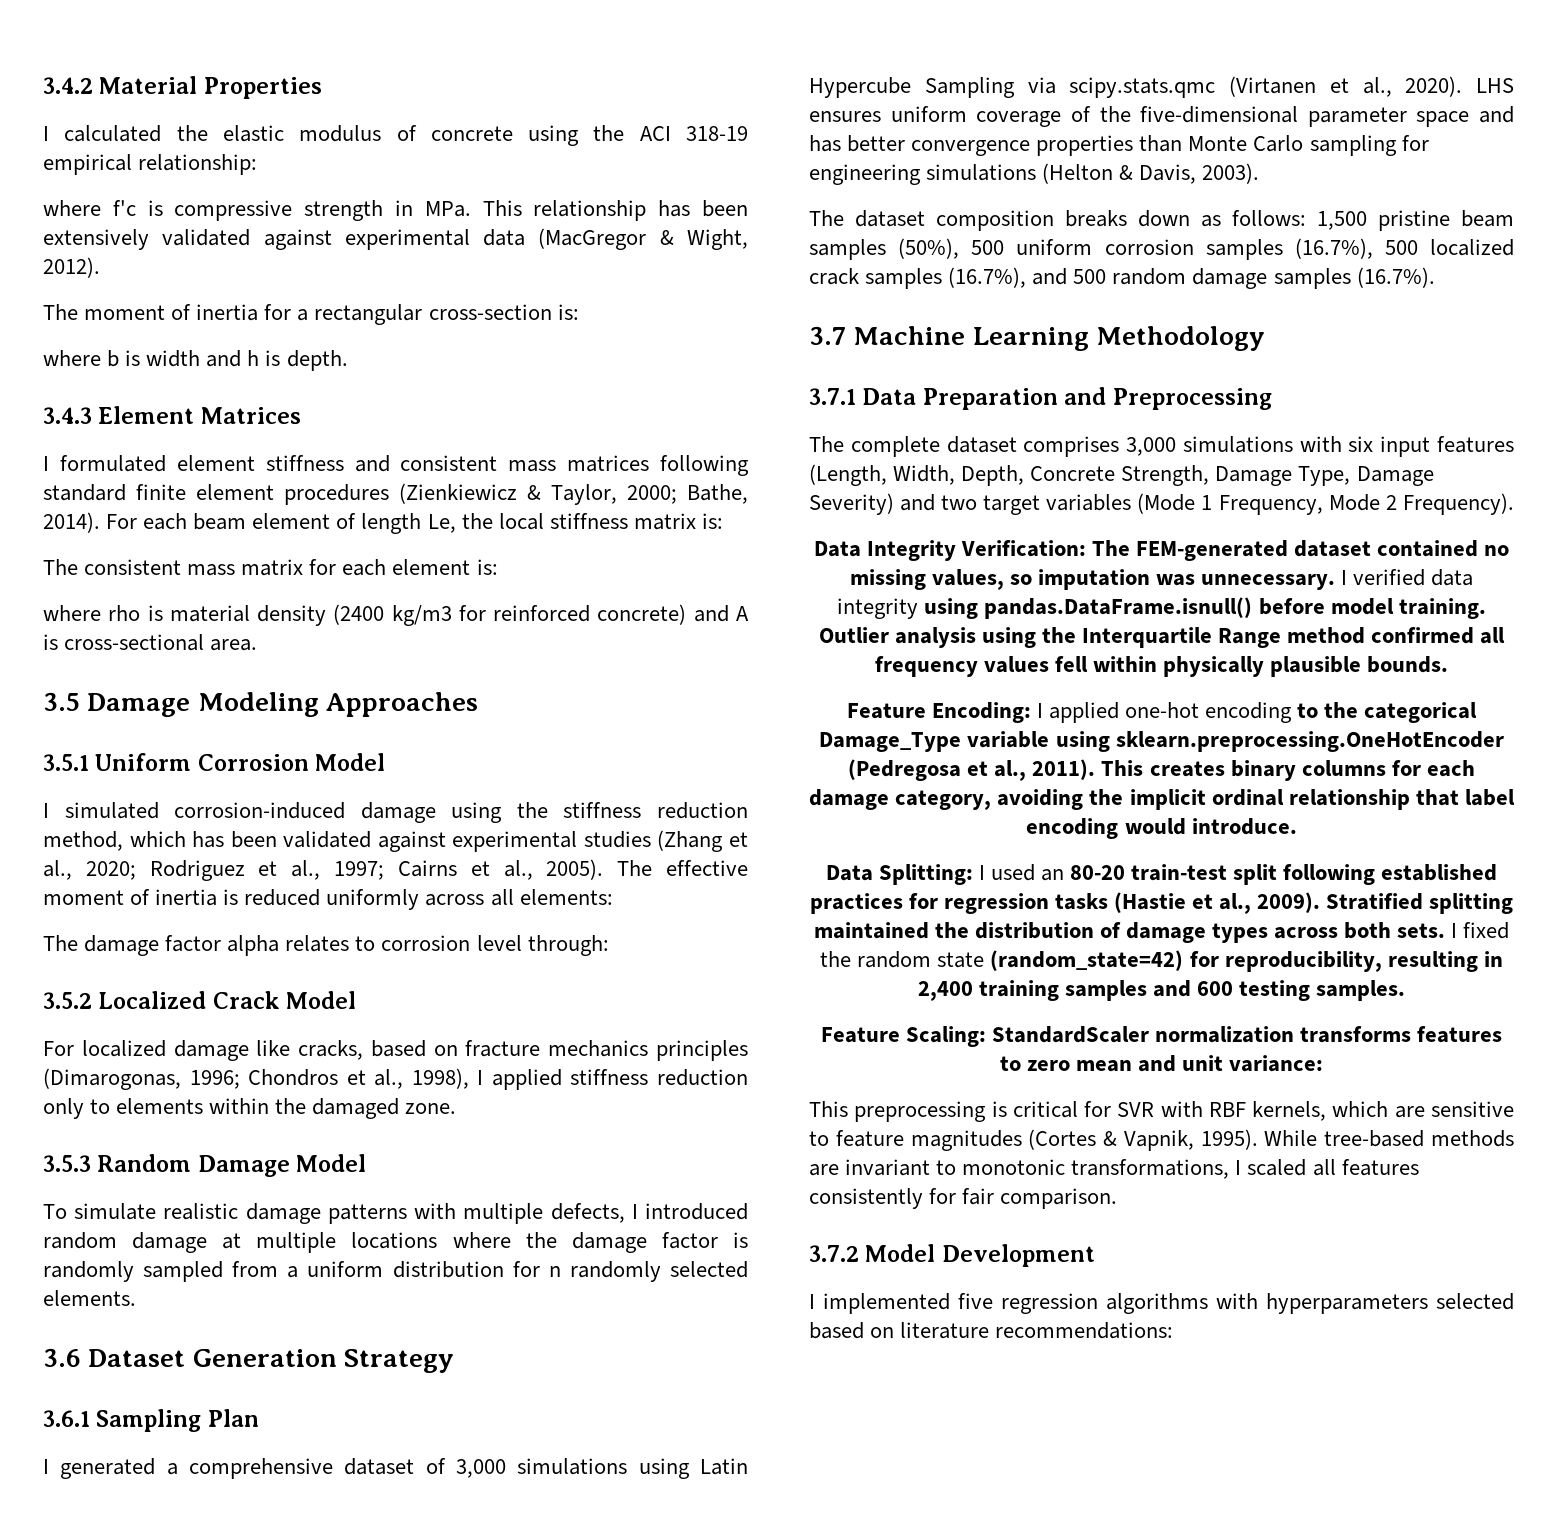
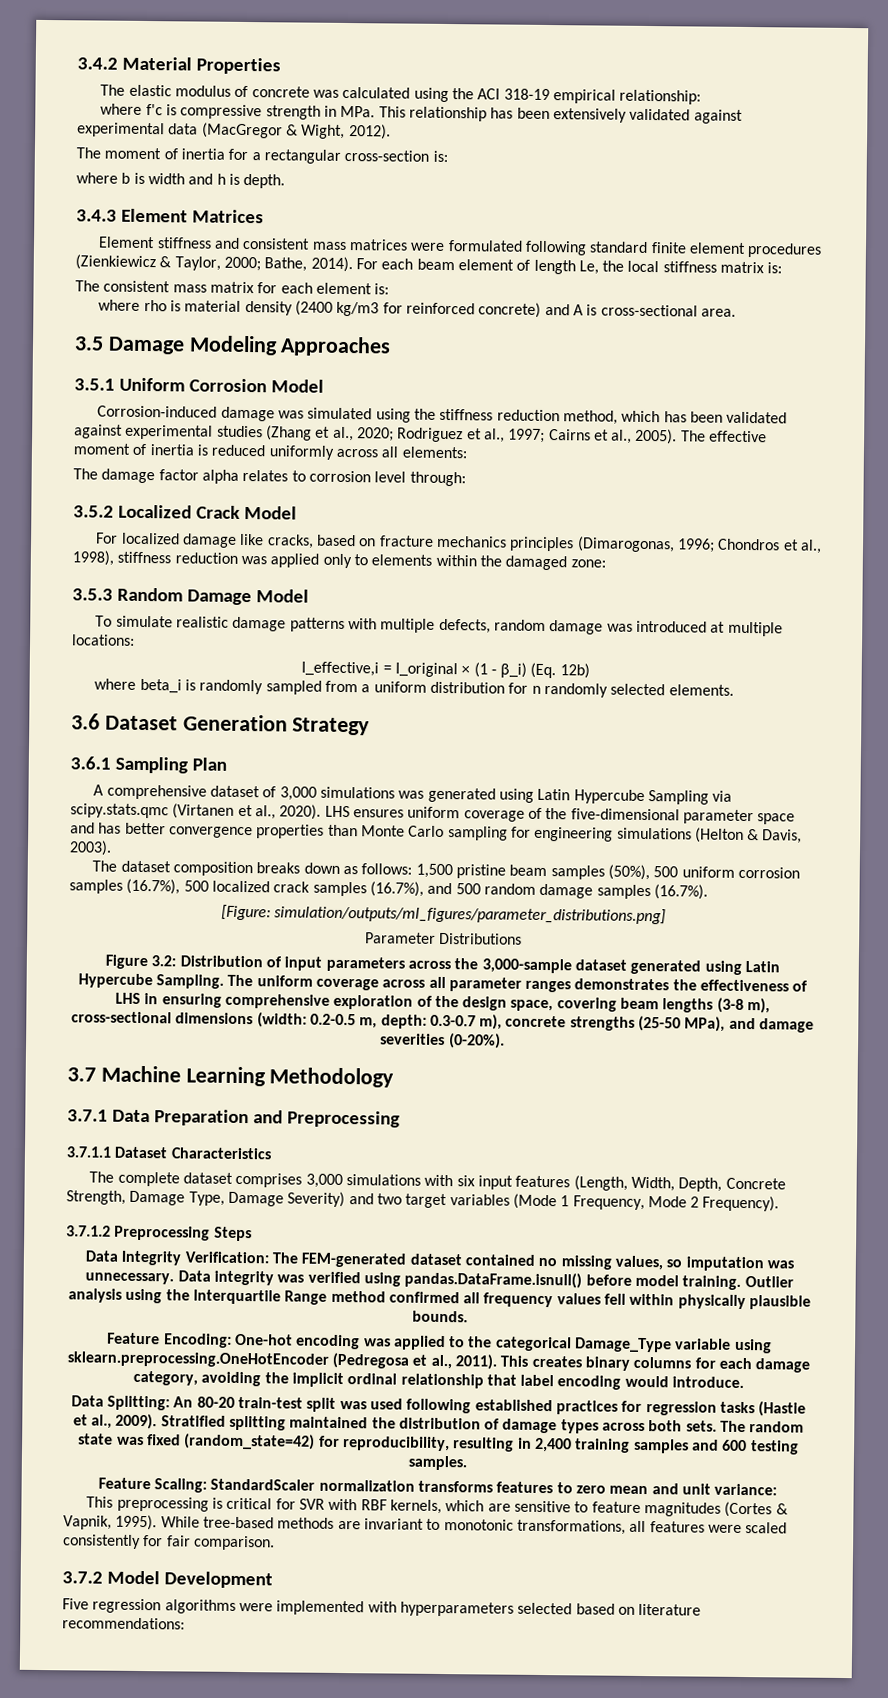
[43,125,208,142] I calculated the -> [100,84,126,96] The
(513, 133) none -> [313,86,411,99] was calculated
[43,455,255,472] I formulated element -> [98,236,156,249] Element
(650, 463) none -> [410,240,523,252] were formulated
[43,802,436,823] I simulated corrosion-induced damage -> [97,405,373,422] Corrosion-induced damage was simulated
[477,1069,748,1090] I applied stiffness reduction -> [117,551,320,568] stiffness reduction was applied
[405,1103,457,1114] zone. -> [570,559,606,568] zone:
[631,1203,748,1220] [43,1232,718,1253] I introduced random damage at multiple locations where the damage factor -> [493,619,783,637] [72,634,135,646] [301,661,590,679] [94,678,182,694] random damage was introduced at multiple locations: // I_effective,i = I_original × (1 - β_i) (Eq. 12b) // where beta_i
[43,1458,178,1479] I generated a -> [93,784,105,796] A
(628, 1466) none -> [398,787,496,803] was generated
(1435, 277) none -> [220,904,667,925] [364,932,523,945] [105,954,780,975] [77,973,809,993] [114,992,771,1014] [70,1011,815,1033] [380,1033,505,1049] // [Figure: simulation/outputs/ml_figures/parameter_distributions.png] // Parameter Distributions // Figure 3.2: Distribution of input parameters across the 3,000-sample dataset generated using Latin Hypercube Sampling. The uniform coverage across all parameter ranges demonstrates the effectiveness of LHS in ensuring comprehensive exploration of the design space, covering beam lengths (3-8 m), cross-sectional dimensions (width: 0.2-0.5 m, depth: 0.3-0.7 m), concrete strengths (25-50 MPa), and damage severities (0-20%).
(1272, 399) none -> [66,1146,272,1160] // 3.7.1.1 Dataset Characteristics
(1514, 504) none -> [66,1225,252,1242] // 3.7.1.2 Preprocessing Steps
[1341,569,1474,586] [837,598,919,619] I verified data integrity -> [177,1270,361,1286] Data integrity was verified
[1036,702,1293,723] I applied one-hot encoding -> [234,1333,446,1351] One-hot encoding was applied
[978,864,1064,881] I used an -> [173,1396,194,1408] An
(1278, 874) none -> [339,1398,403,1410] was used
[1451,922,1510,939] [820,951,985,968] I fixed the random state -> [720,1420,805,1433] [78,1433,182,1446] The random state was fixed
[1235,1159,1419,1176] I scaled all features -> [629,1520,788,1534] all features were scaled
[809,1293,1208,1314] I implemented five regression algorithms -> [62,1598,365,1616] Five regression algorithms were implemented

